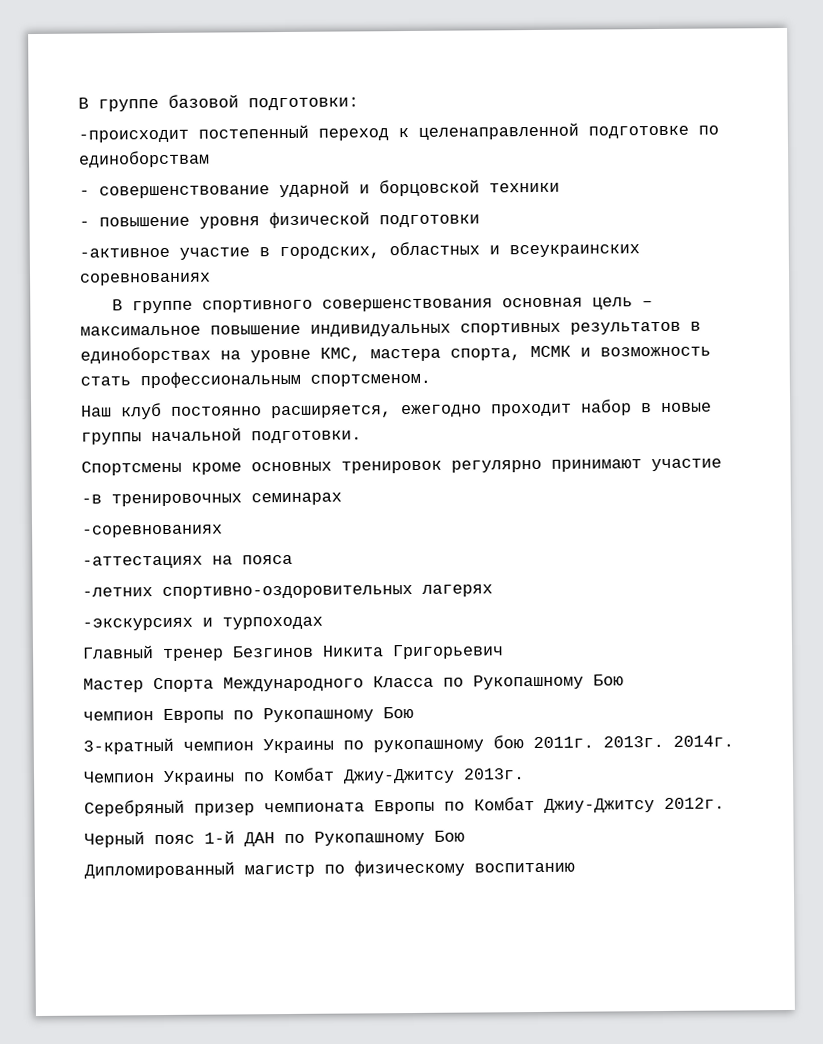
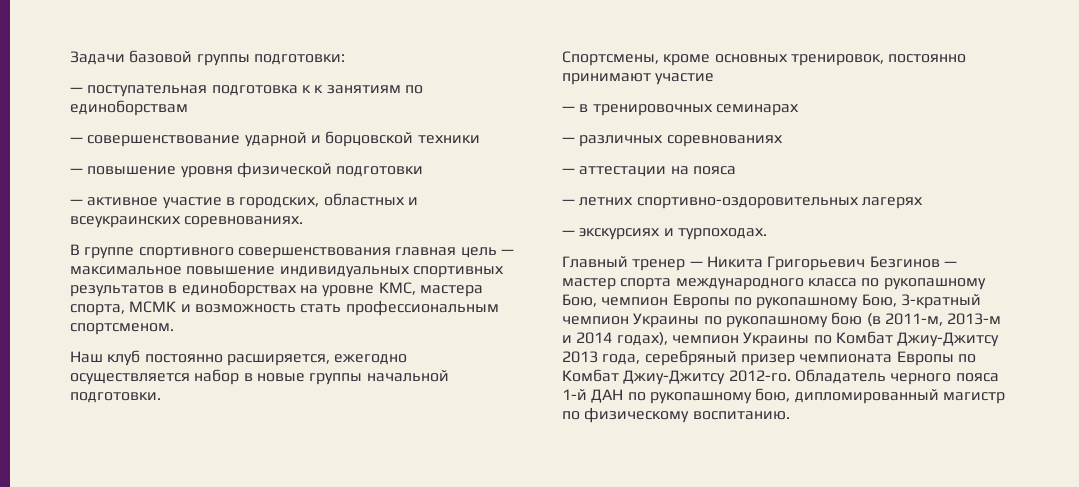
[78,94,359,112] [78,122,689,143] В группе базовой подготовки: // -происходит постепенный переход к целенаправленной подготовке -> [70,50,345,66] [70,85,401,97] Задачи базовой группы подготовки: // — поступательная подготовка к к занятиям
[79,190,90,196] - -> [70,137,83,143] —
[79,221,90,227] - -> [70,168,83,174] —
[79,247,170,258] -активное -> [70,197,159,206] — активное
[79,272,211,286] соревнованиях -> [184,216,304,228] соревнованиях.
[502,297,654,310] основная цель – -> [395,247,514,258] главная цель —
[491,403,572,417] проходит -> [70,373,190,385] осуществляется
[81,460,182,476] Спортсмены -> [562,51,659,66] Спортсмены,
[341,459,542,474] тренировок регулярно -> [790,54,967,66] тренировок, постоянно
[81,494,102,504] -в -> [562,104,589,112] — в
[82,524,223,538] [82,555,203,569] -соревнованиях // -аттестациях -> [562,135,783,147] [562,166,667,177] — различных соревнованиях // — аттестации
[82,587,153,597] -летних -> [562,197,634,206] — летних
[82,616,323,631] -экскурсиях и турпоходах -> [562,228,767,240] — экскурсиях и турпоходах.
[232,645,314,658] Безгинов -> [689,261,703,267] —
[83,674,624,693] // Мастер Спорта Международного Класса по Рукопашному Бою // -> [869,256,957,268] [562,278,986,290] [562,294,597,307] Безгинов — мастер спорта международного класса по рукопашному Бою,
[263,706,414,723] Рукопашному Бою // -> [756,294,897,309] рукопашному Бою,
[533,735,734,749] [83,771,155,783] 2011г. 2013г. 2014г. // Чемпион -> [866,313,1002,327] [562,332,739,346] (в 2011-м, 2013-м и 2014 годах), чемпион
[463,768,525,780] [84,799,185,817] 2013г. // Серебряный -> [562,350,737,366] 2013 года, серебряный
[664,797,725,809] [84,830,465,848] [84,861,235,879] 2012г. // Черный пояс 1-й ДАН по Рукопашному Бою // Дипломированный -> [728,369,999,385] [562,388,939,404] 2012-го. Обладатель черного пояса 1-й ДАН по рукопашному бою, дипломированный
[474,862,575,873] воспитанию -> [692,411,790,420] воспитанию.

